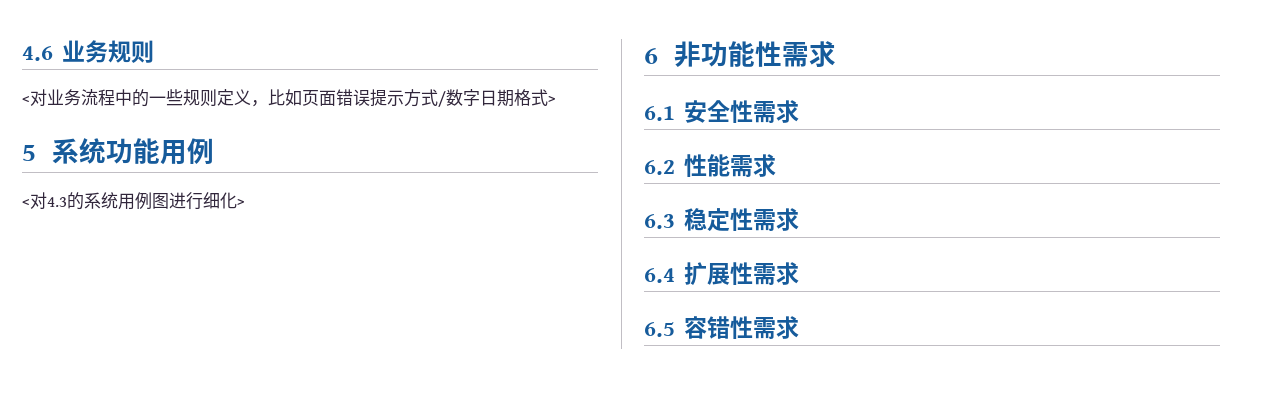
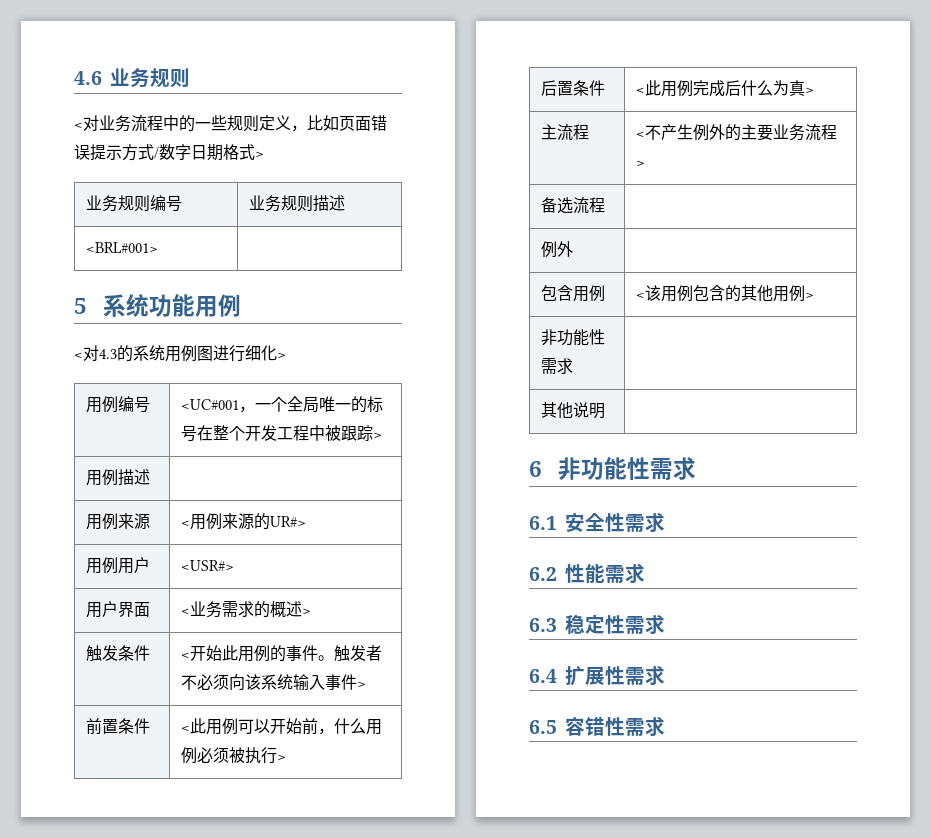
(556, 100) none -> [85,195,182,212] [248,195,345,212] [85,242,158,253] // 业务规则编号 | 业务规则描述 // <BRL#001> |
(245, 203) none -> [85,396,150,413] [180,396,383,413] [180,425,382,442] [85,469,150,486] [85,513,150,530] [180,513,306,530] [85,557,150,574] [180,560,234,571] [85,601,150,618] [180,601,311,618] [85,645,150,662] [180,645,382,662] [180,674,366,690] [85,718,150,735] [180,718,382,735] [180,747,286,764] [540,80,605,96] [635,80,814,97] [540,124,589,141] [635,124,837,141] [635,160,645,167] [540,197,605,214] [540,241,573,258] [540,285,605,302] [635,285,814,302] [540,329,605,346] [540,358,573,374] [540,402,605,419] // 用例编号 | <UC#001，一个全局唯一的标号在整个开发工程中被跟踪> // 用例描述 | // 用例来源 | <用例来源的UR#> // 用例用户 | <USR#> // 用户界面 | <业务需求的概述> // 触发条件 | <开始此用例的事件。触发者不必须向该系统输入事件> // 前置条件 | <此用例可以开始前，什么用例必须被执行> // 后置条件 | <此用例完成后什么为真> // 主流程 | <不产生例外的主要业务流程> // 备选流程 | // 例外 | // 包含用例 | <该用例包含的其他用例> // 非功能性需求 | // 其他说明 |

